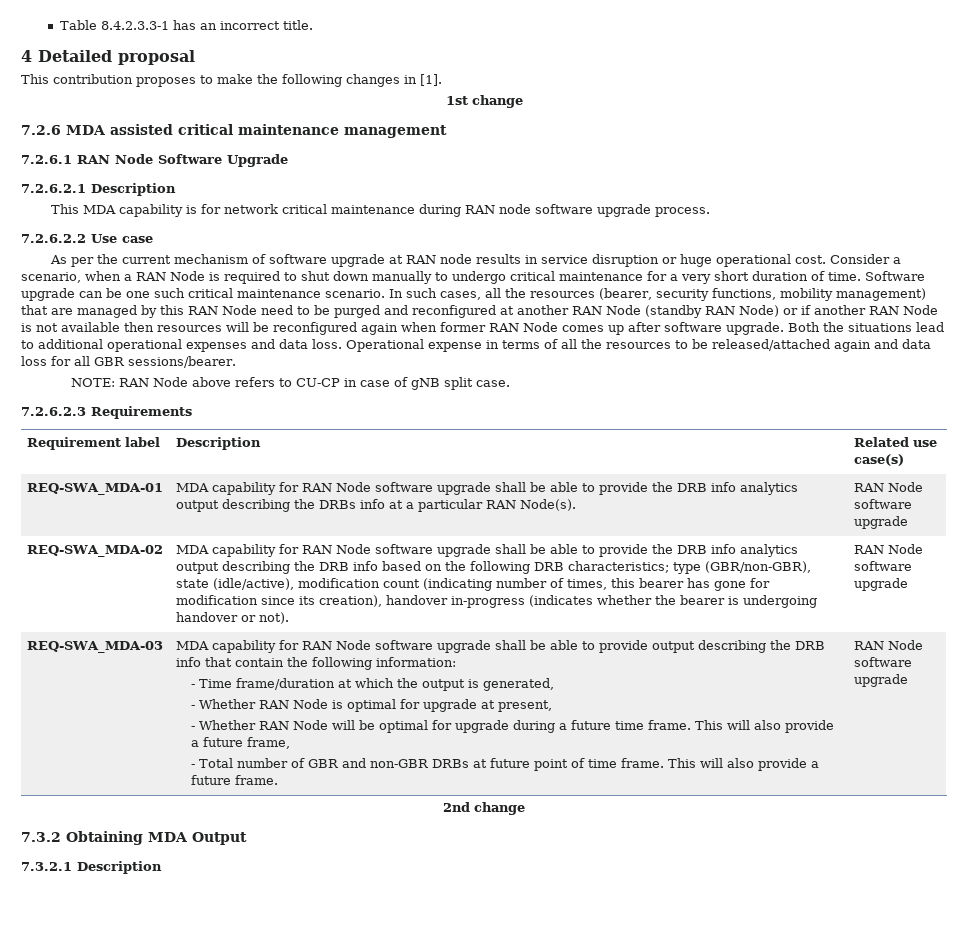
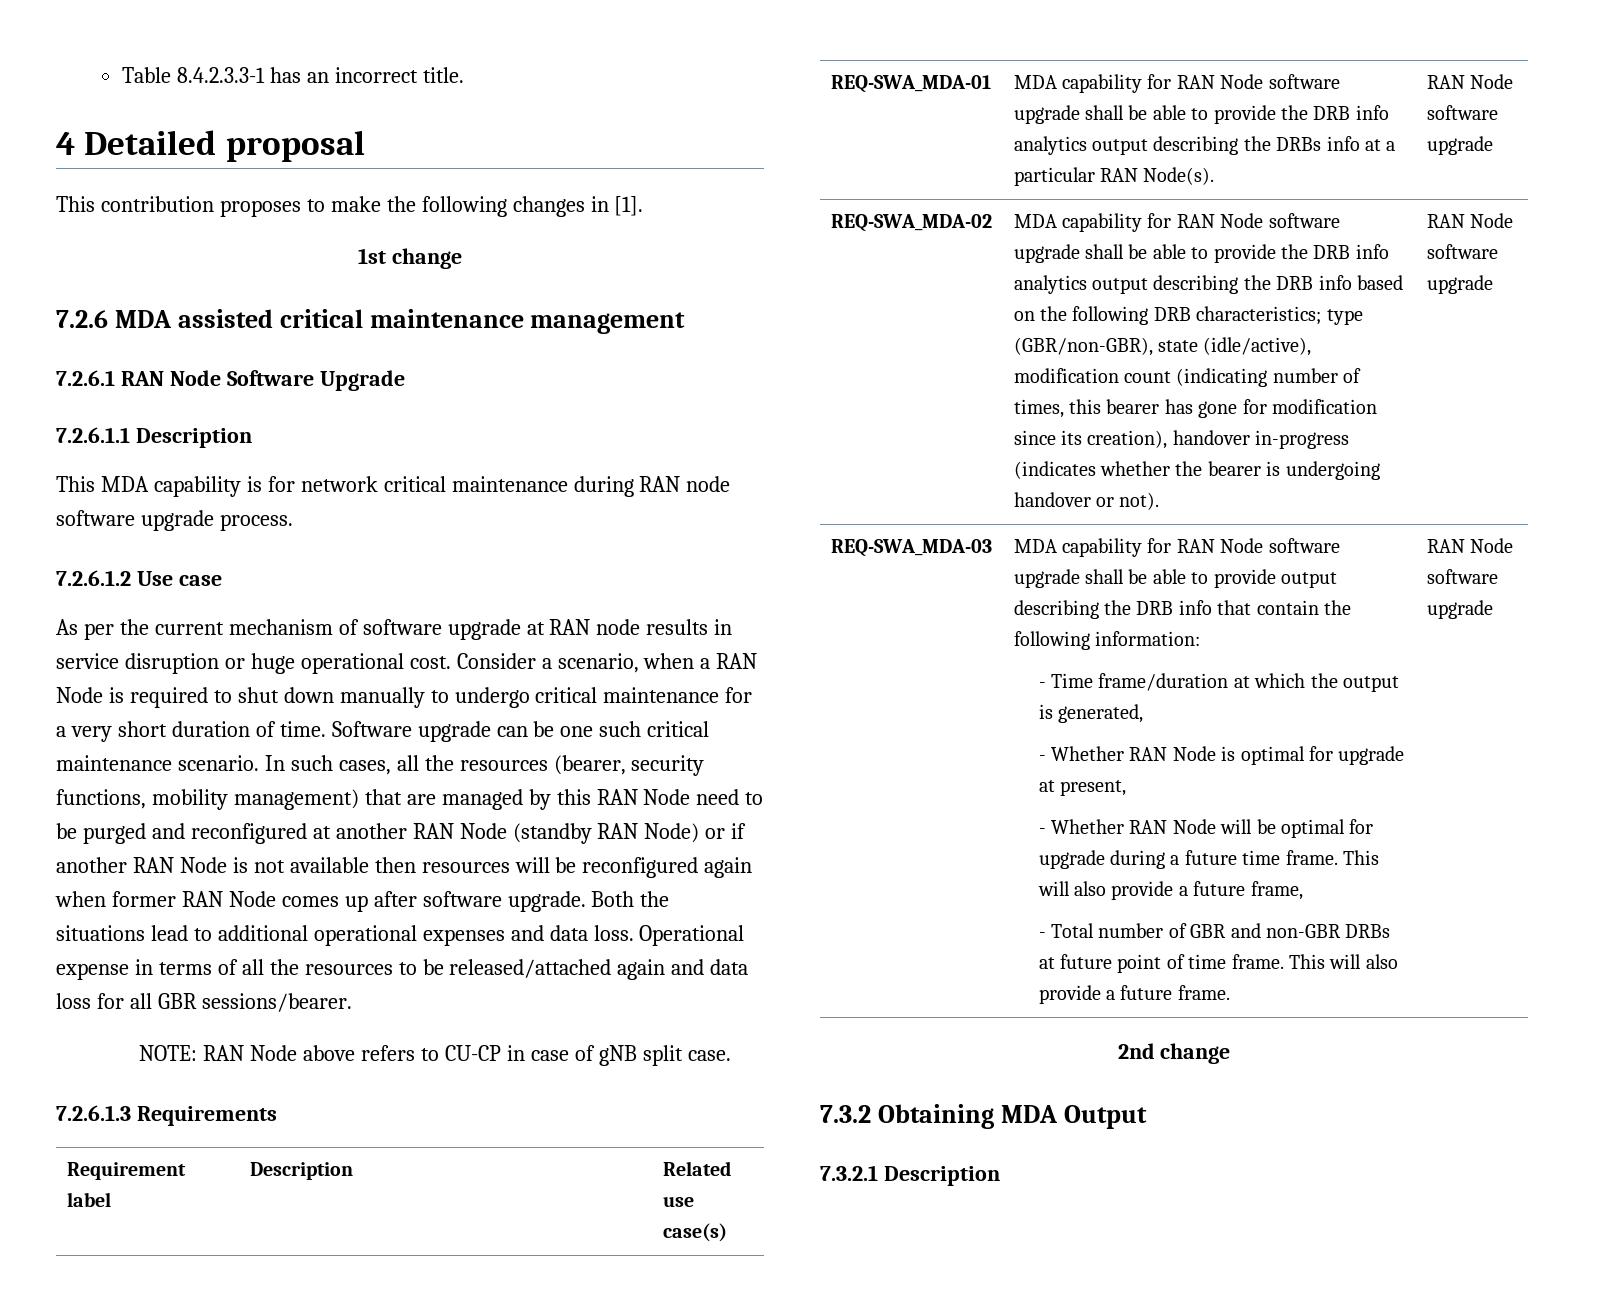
[21,184,86,193] 7.2.6.2.1 -> [56,427,130,443] 7.2.6.1.1
[21,234,86,243] 7.2.6.2.2 -> [56,570,131,586] 7.2.6.1.2
[21,407,86,416] 7.2.6.2.3 -> [56,1105,131,1121] 7.2.6.1.3

